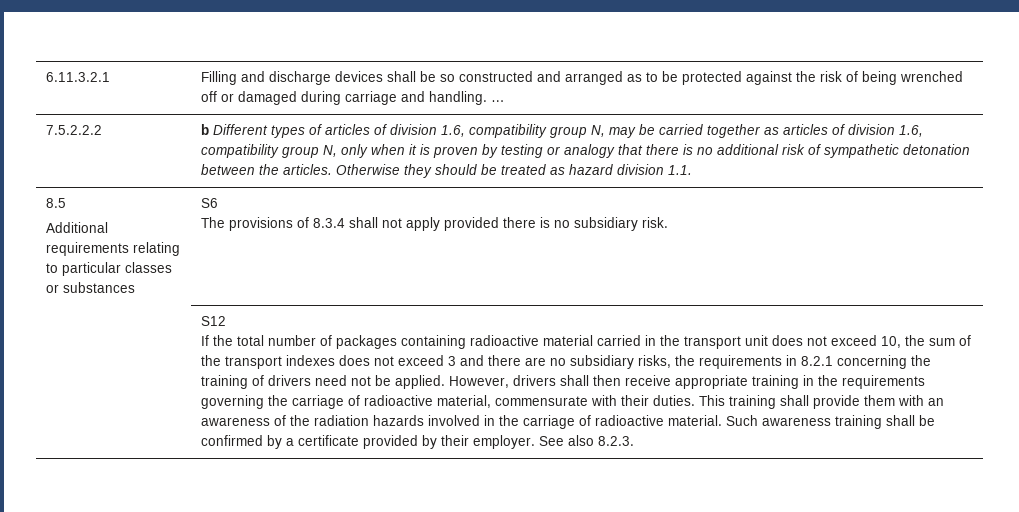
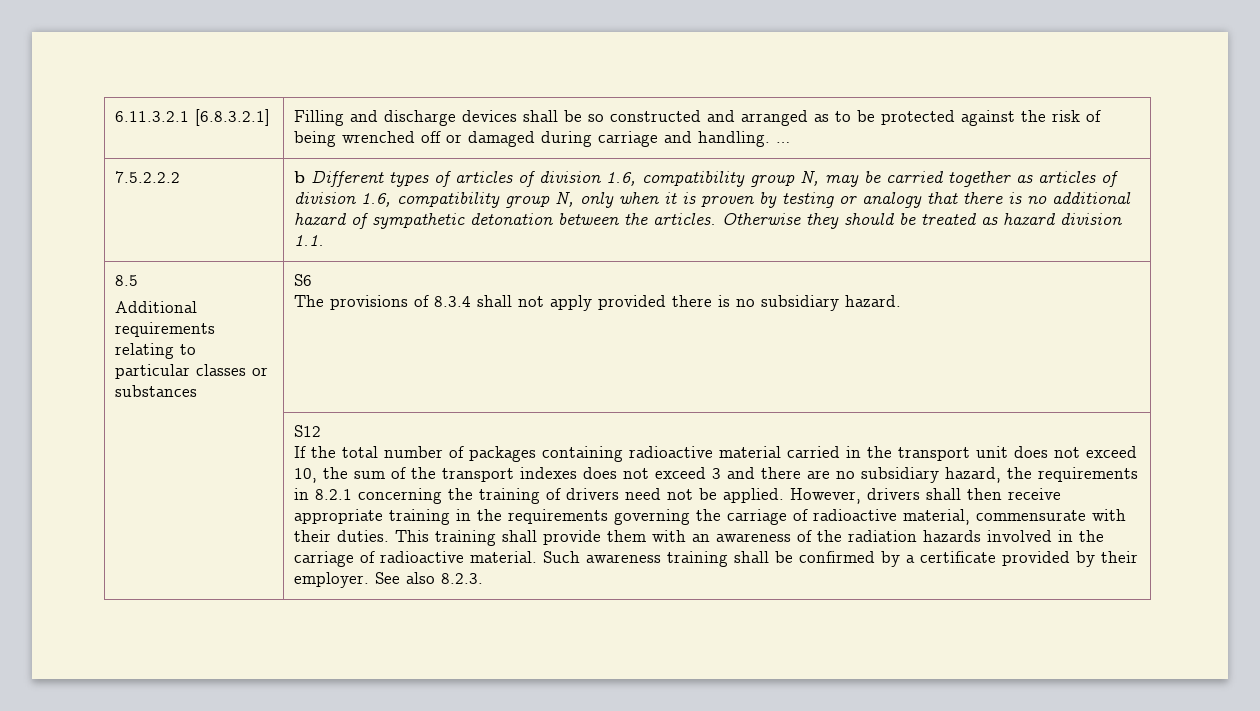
(111, 77) none -> [195,109,271,126] [6.8.3.2.1]
[782,144,806,155] risk -> [294,213,348,226] hazard
[642,217,669,228] risk. -> [845,295,902,307] hazard.
[638,355,672,368] risks, -> [945,467,1002,483] hazard,

